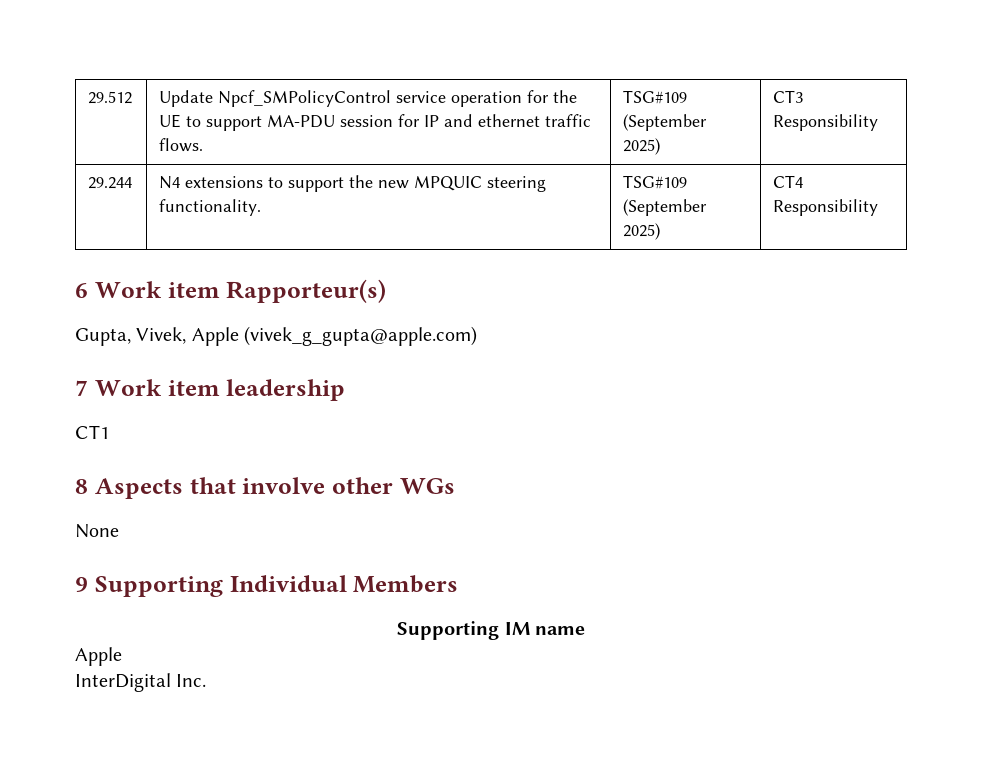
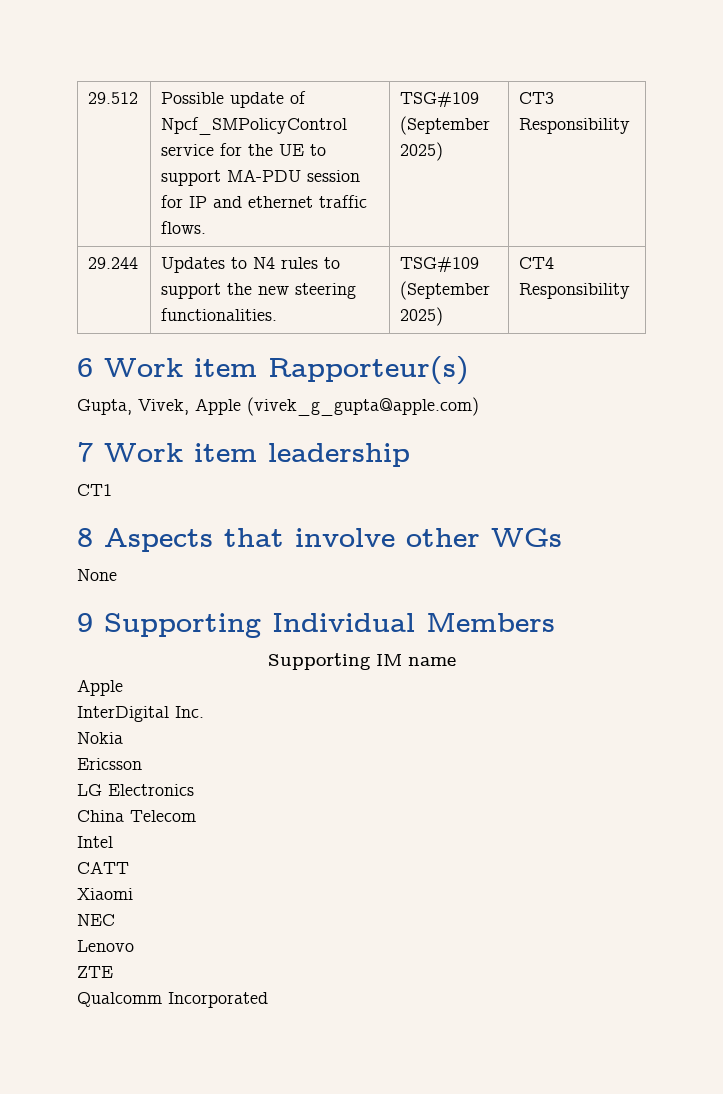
[159,90,214,107] Update -> [161,91,307,108] Possible update of
[451,91,523,107] operation -> (215, 150) none
[159,176,264,189] N4 extensions -> [161,257,319,273] Updates to N4 rules
[414,176,547,192] [159,199,262,216] MPQUIC steering functionality. -> [295,283,357,299] [161,308,278,321] steering functionalities.
(207, 680) none -> [77,732,123,744] [77,758,142,770] [77,784,194,796] [77,810,196,822] [77,836,113,848] [77,861,129,874] [77,888,133,900] [77,914,115,926] [77,940,134,952] [77,966,113,978] [77,992,268,1008] // Nokia // Ericsson // LG Electronics // China Telecom // Intel // CATT // Xiaomi // NEC // Lenovo // ZTE // Qualcomm Incorporated

